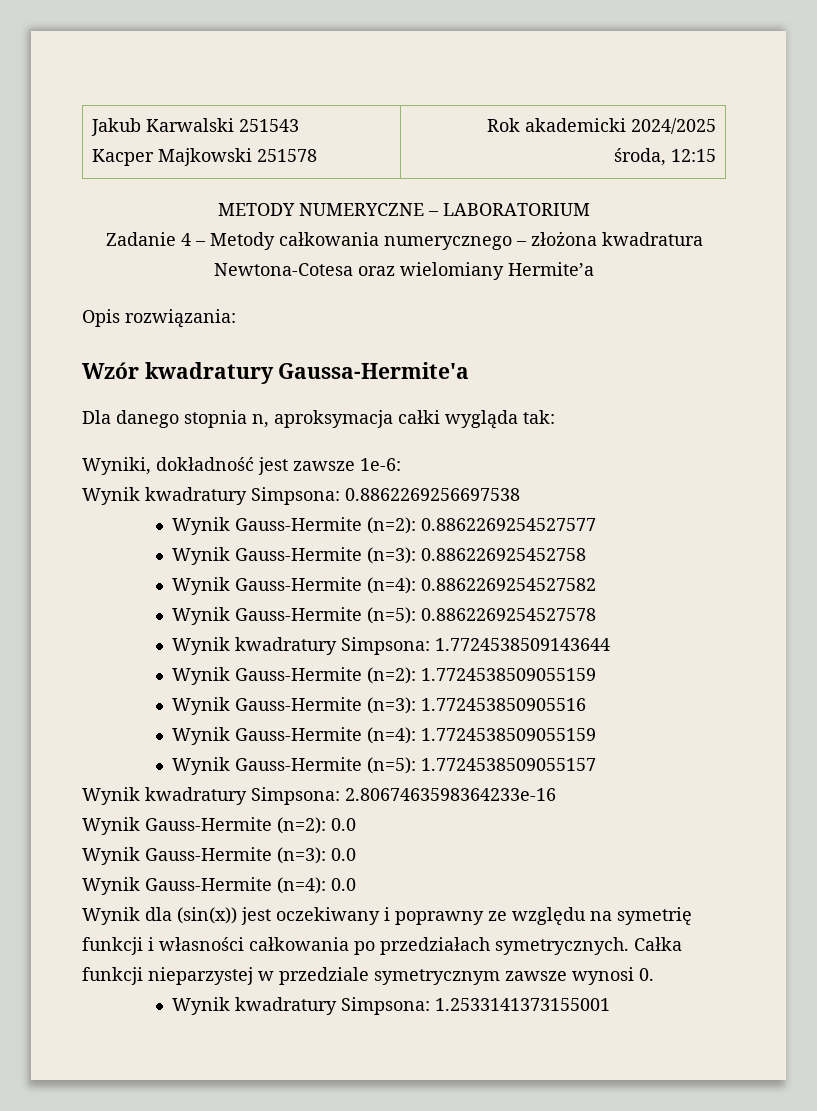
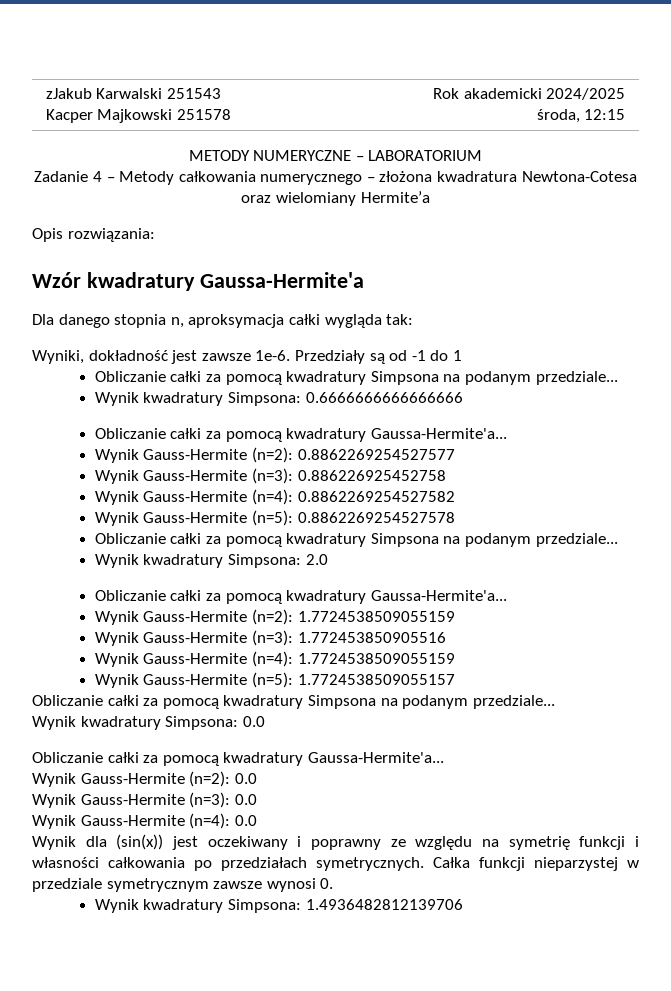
[91,118,142,136] Jakub -> [45,88,92,99] zJakub
[360,458,401,471] [82,487,520,505] 1e-6: // Wynik kwadratury Simpsona: 0.8862269256697538 -> [255,350,462,364] [94,371,618,385] [94,392,463,406] [94,428,507,442] 1e-6. Przedziały są od -1 do 1 // Obliczanie całki za pomocą kwadratury Simpsona na podanym przedziale... // Wynik kwadratury Simpsona: 0.6666666666666666 // Obliczanie całki za pomocą kwadratury Gaussa-Hermite'a...
[172,637,611,655] Wynik kwadratury Simpsona: 1.7724538509143644 -> [94,533,618,547] [94,554,328,568] [94,590,507,604] Obliczanie całki za pomocą kwadratury Simpsona na podanym przedziale... // Wynik kwadratury Simpsona: 2.0 // Obliczanie całki za pomocą kwadratury Gaussa-Hermite'a...
[82,787,556,805] Wynik kwadratury Simpsona: 2.8067463598364233e-16 -> [32,695,555,709] [32,716,265,730] [32,752,444,766] Obliczanie całki za pomocą kwadratury Simpsona na podanym przedziale... // Wynik kwadratury Simpsona: 0.0 // Obliczanie całki za pomocą kwadratury Gaussa-Hermite'a...
[435,998,611,1011] 1.2533141373155001 -> [305,899,463,910] 1.4936482812139706

